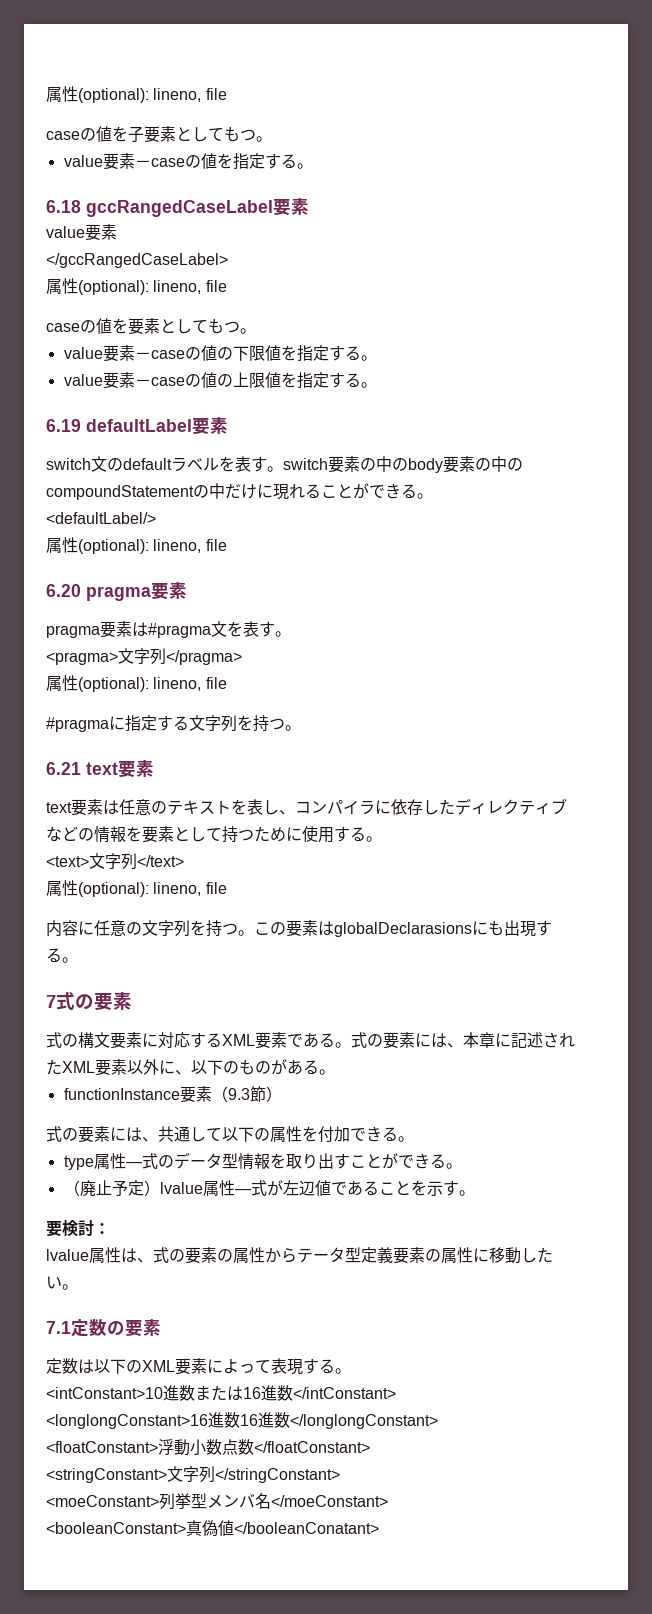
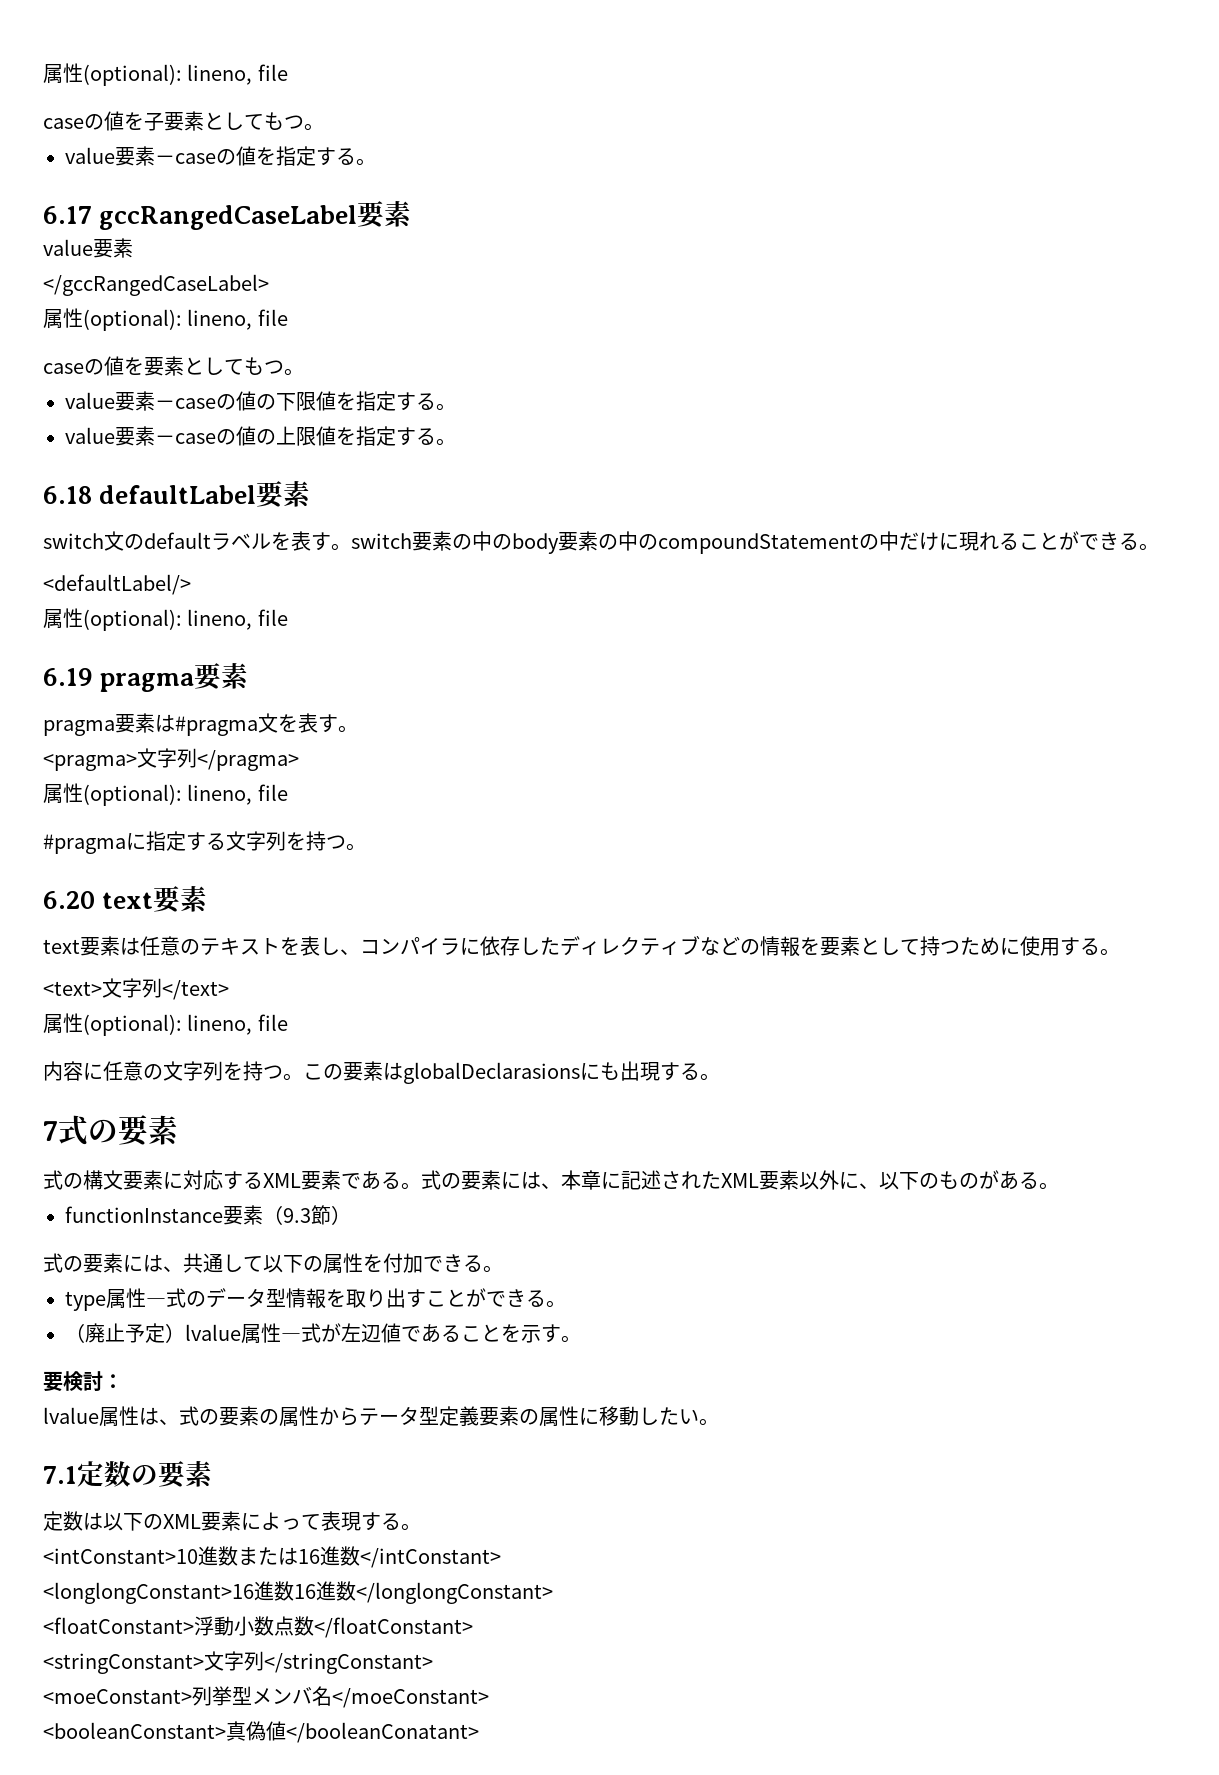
[46,200,81,213] 6.18 -> [43,206,92,224] 6.17
[46,419,81,432] 6.19 -> [43,486,92,504] 6.18
[46,584,81,597] 6.20 -> [43,668,93,686] 6.19
[46,762,81,775] 6.21 -> [43,891,95,909] 6.20

